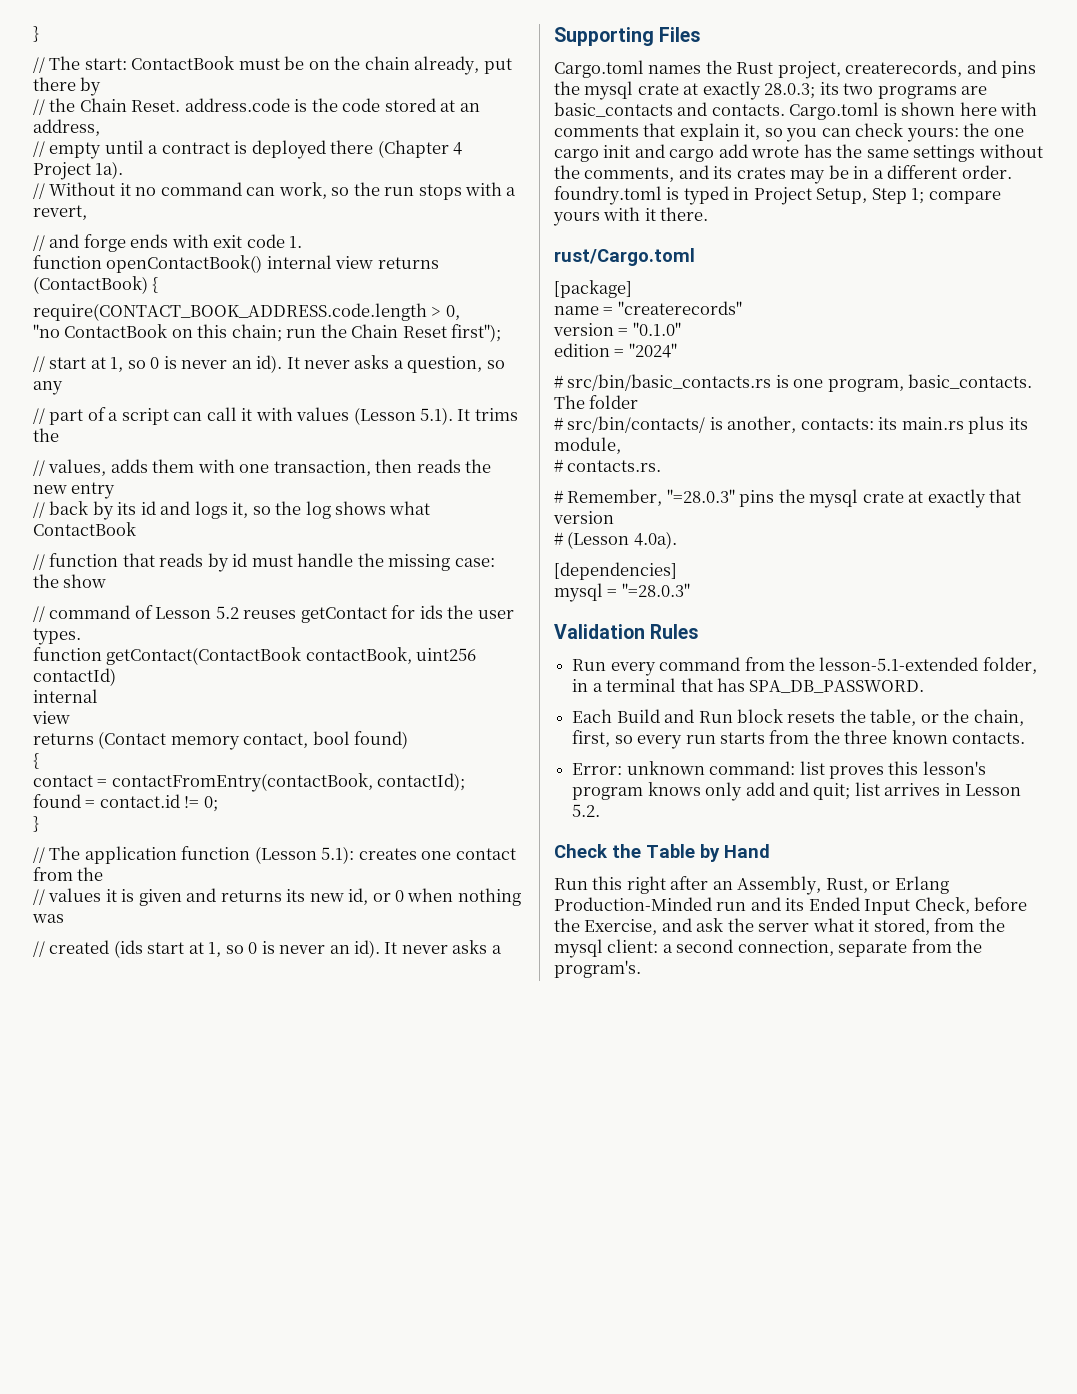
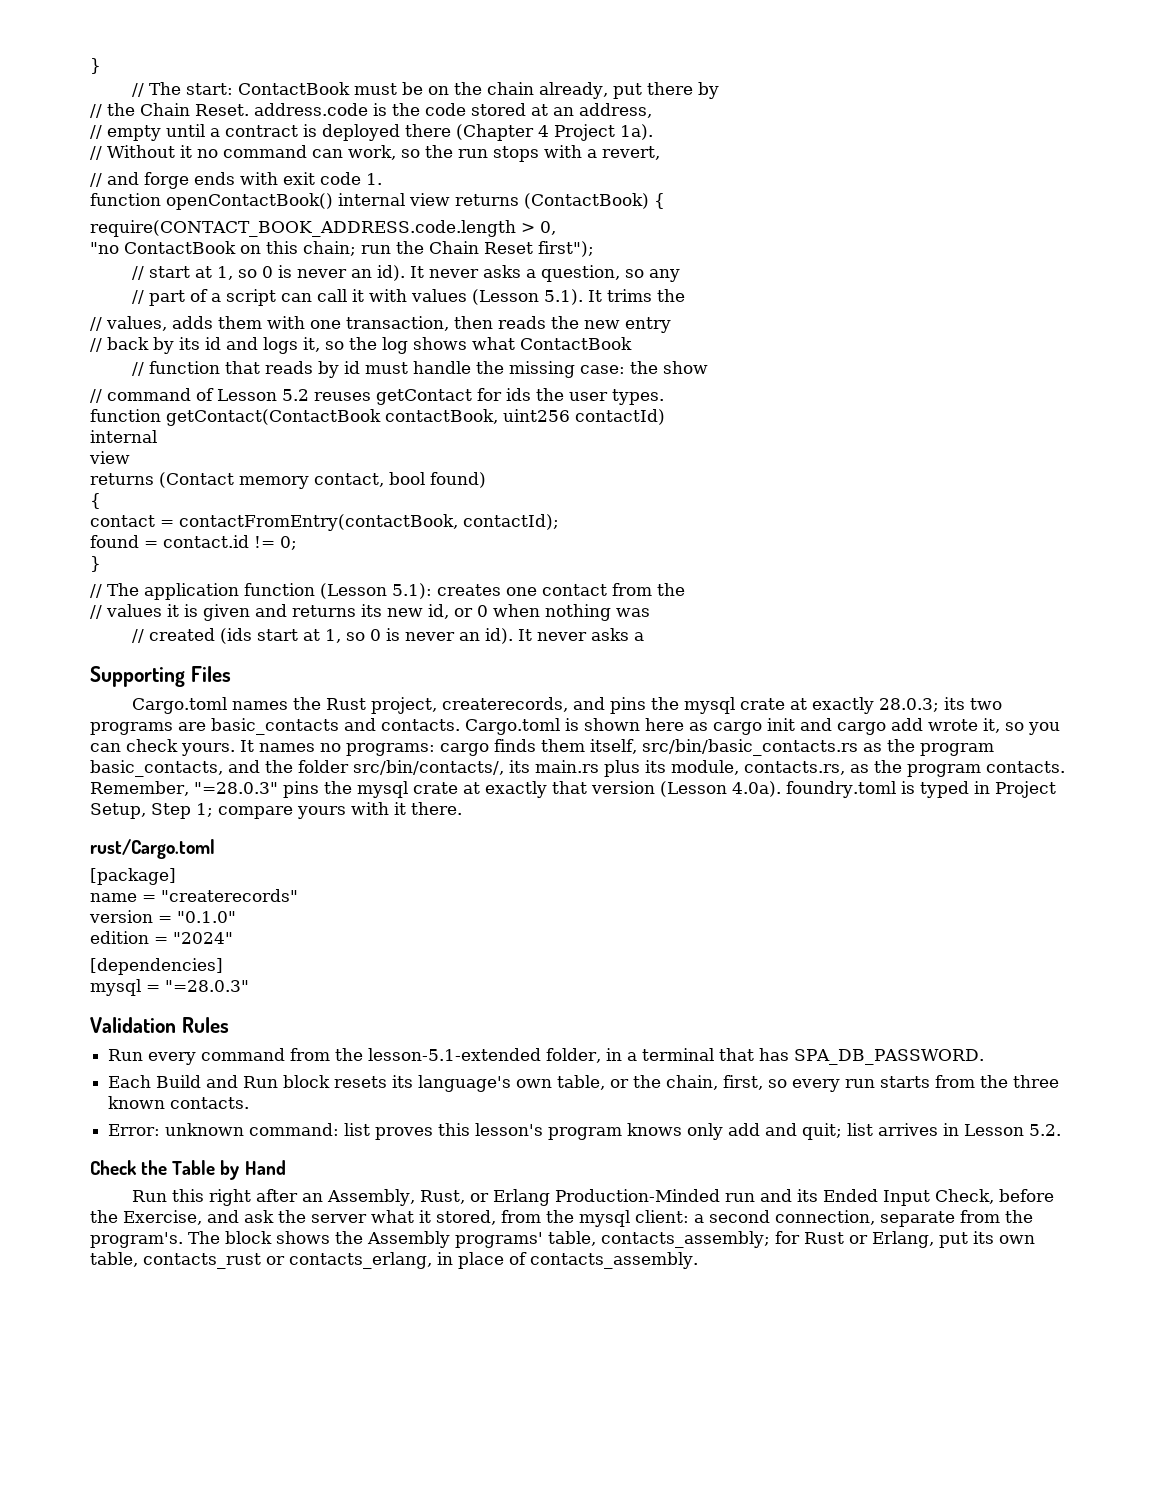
[1000,102,1038,116] [554,123,1024,142] with comments that explain it, so you can check yours: the one -> [689,722,708,731] as
[803,144,1043,162] [554,165,1012,184] has the same settings without the comments, and its crates may be in a different order. -> [983,718,1060,735] [90,739,994,756] [90,760,1065,777] [90,781,781,798] it, so you can check yours. It names no programs: cargo finds them itself, src/bin/basic_contacts.rs as the program basic_contacts, and the folder src/bin/contacts/, its main.rs plus its module, contacts.rs, as the program contacts. Remember, "=28.0.3" pins the mysql crate at exactly that version (Lesson 4.0a).
[554,374,1033,392] [554,395,639,409] [554,416,1028,434] [554,437,621,454] [554,459,662,472] [554,489,1022,508] [553,511,614,524] [554,531,677,549] // # src/bin/basic_contacts.rs is one program, basic_contacts. The folder // # src/bin/contacts/ is another, contacts: its main.rs plus its module, // # contacts.rs. // # Remember, "=28.0.3" pins the mysql crate at exactly that version // # (Lesson 4.0a). -> (233, 938) none
[839,709,866,723] the -> [392,1075,553,1092] its language's own
(641, 969) none -> [188,1231,1035,1248] [90,1252,698,1269] The block shows the Assembly programs' table, contacts_assembly; for Rust or Erlang, put its own table, contacts_rust or contacts_erlang, in place of contacts_assembly.

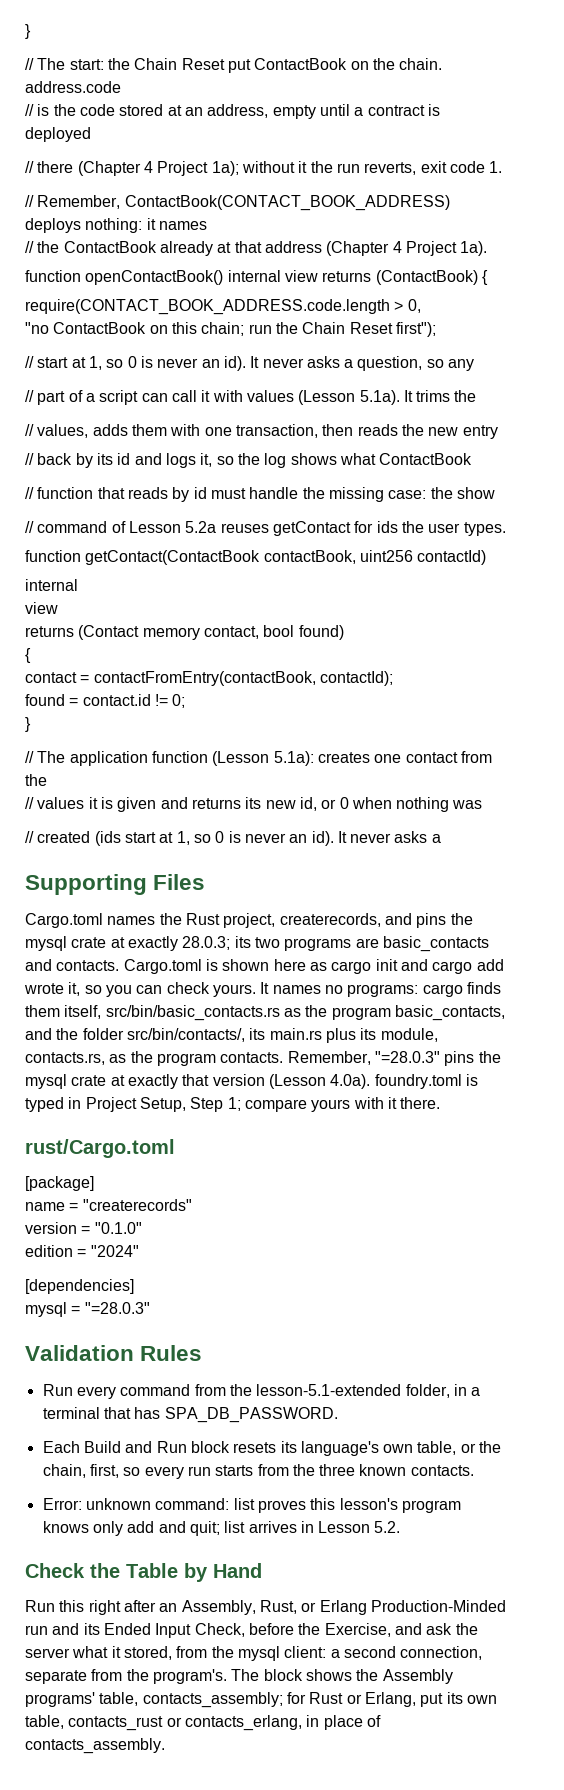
[237,82,719,99] [90,103,368,118] ContactBook must be on the chain already, put there by // // the Chain Reset. address.code -> [107,58,443,73] [25,81,121,93] [25,104,34,116] the Chain Reset put ContactBook on the chain. address.code // //
[90,125,102,139] // // -> (269, 111) none
(400, 132) none -> [25,161,34,173] // //
[620,124,653,140] [90,145,660,162] [90,172,382,189] 1a). // // Without it no command can work, so the run stops with a revert, // // and forge ends with exit code 1. -> [211,161,503,176] [25,195,450,211] [25,218,207,233] [25,241,488,256] 1a); without it the run reverts, exit code 1. // // Remember, ContactBook(CONTACT_BOOK_ADDRESS) deploys nothing: it names // // the ContactBook already at that address (Chapter 4 Project 1a).
[543,289,583,305] 5.1). -> [359,390,400,405] 5.1a).
[282,389,309,401] 5.2 -> [185,521,217,533] 5.2a
[392,583,432,599] 5.1): -> [273,751,314,766] 5.1a):

